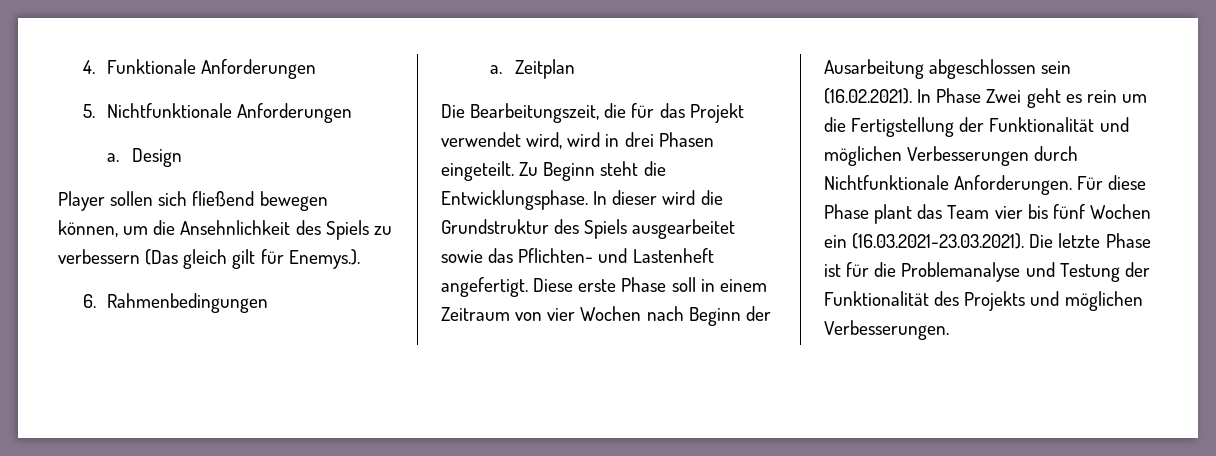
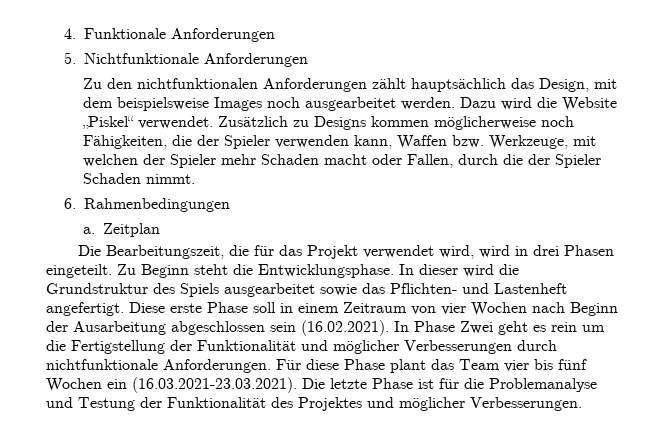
[107,148,182,167] [58,191,328,211] [58,220,392,240] [58,249,360,269] a. Design // Player sollen sich fließend bewegen können, um die Ansehnlichkeit des Spiels zu verbessern (Das gleich gilt für Enemys.). -> [82,78,617,92] [82,97,617,111] [82,116,574,130] [82,135,596,149] [82,154,601,168] [82,173,195,184] Zu den nichtfunktionalen Anforderungen zählt hauptsächlich das Design, mit dem beispielsweise Images noch ausgearbeitet werden. Dazu wird die Website „Piskel“ verwendet. Zusätzlich zu Designs kommen möglicherweise noch Fähigkeiten, die der Spieler verwenden kann, Waffen bzw. Werkzeuge, mit welchen der Spieler mehr Schaden macht oder Fallen, durch die der Spieler Schaden nimmt.
[824,146,902,166] möglichen -> [333,340,399,354] möglicher
[824,175,949,190] Nichtfunktionale -> [46,359,158,370] nichtfunktionale
[964,291,1143,311] Projekts und möglichen -> [298,397,465,411] Projektes und möglicher

